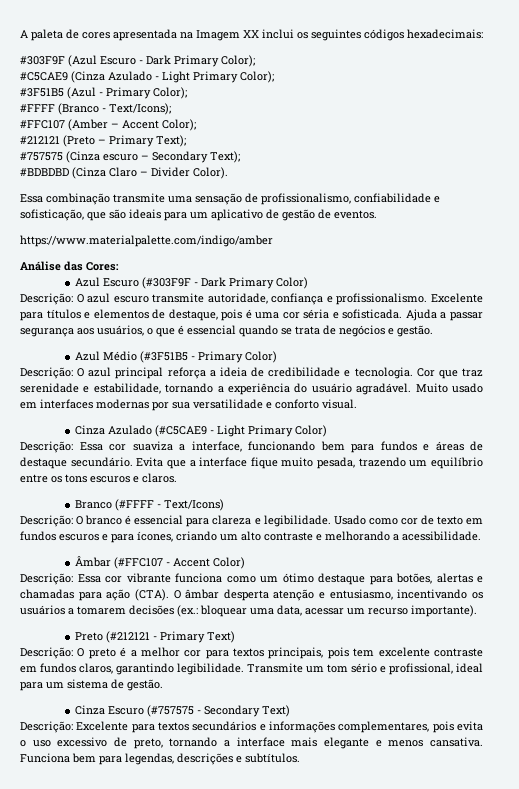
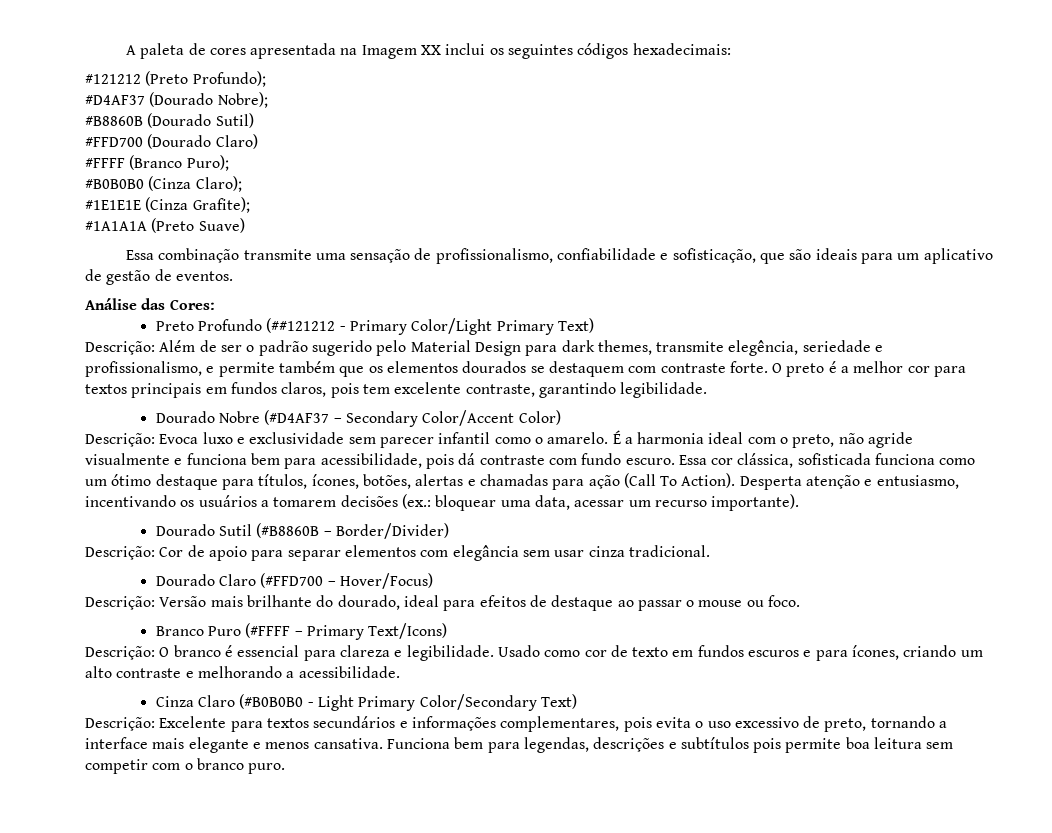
[20,55,255,67] [20,71,274,83] [20,87,187,99] [20,103,171,115] [20,119,196,131] [20,135,186,147] [20,151,240,163] [20,167,228,179] #303F9F (Azul Escuro - Dark Primary Color); // #C5CAE9 (Cinza Azulado - Light Primary Color); // #3F51B5 (Azul - Primary Color); // #FFFF (Branco - Text/Icons); // #FFC107 (Amber – Accent Color); // #212121 (Preto – Primary Text); // #757575 (Cinza escuro – Secondary Text); // #BDBDBD (Cinza Claro – Divider Color). -> [85,71,266,87] [85,92,268,108] [85,113,254,128] [85,134,258,149] [85,155,229,171] [85,176,242,192] [85,197,250,213] [85,218,245,233] #121212 (Preto Profundo); // #D4AF37 (Dourado Nobre); // #B8860B (Dourado Sutil) // #FFD700 (Dourado Claro) // #FFFF (Branco Puro); // #B0B0B0 (Cinza Claro); // #1E1E1E (Cinza Grafite); // #1A1A1A (Preto Suave)
[20,235,273,247] // https://www.materialpalette.com/indigo/amber -> (233, 276) none
[74,277,308,289] [20,293,483,305] [20,309,484,321] [20,325,433,337] [74,351,277,363] [20,367,483,379] [20,383,483,395] [20,399,357,411] [74,425,327,437] [20,441,483,453] [20,457,483,469] [20,473,177,483] [74,499,161,511] Azul Escuro (#303F9F - Dark Primary Color) // Descrição: O azul escuro transmite autoridade, confiança e profissionalismo. Excelente para títulos e elementos de destaque, pois é uma cor séria e sofisticada. Ajuda a passar segurança aos usuários, o que é essencial quando se trata de negócios e gestão. // Azul Médio (#3F51B5 - Primary Color) // Descrição: O azul principal reforça a ideia de credibilidade e tecnologia. Cor que traz serenidade e estabilidade, tornando a experiência do usuário agradável. Muito usado em interfaces modernas por sua versatilidade e conforto visual. // Cinza Azulado (#C5CAE9 - Light Primary Color) // Descrição: Essa cor suaviza a interface, funcionando bem para fundos e áreas de destaque secundário. Evita que a interface fique muito pesada, trazendo um equilíbrio entre os tons escuros e claros. // Branco (#FFFF - -> [155,318,594,335] [85,340,884,356] [85,361,967,377] [85,382,708,398] [155,410,561,427] [85,430,914,448] [85,453,976,469] [85,473,959,490] [85,494,800,511] [155,523,449,539] [85,545,710,561] [155,573,433,589] [85,595,801,611] [155,623,364,640] Preto Profundo (##121212 - Primary Color/Light Primary Text) // Descrição: Além de ser o padrão sugerido pelo Material Design para dark themes, transmite elegência, seriedade e profissionalismo, e permite também que os elementos dourados se destaquem com contraste forte. O preto é a melhor cor para textos principais em fundos claros, pois tem excelente contraste, garantindo legibilidade. // Dourado Nobre (#D4AF37 – Secondary Color/Accent Color) // Descrição: Evoca luxo e exclusividade sem parecer infantil como o amarelo. É a harmonia ideal com o preto, não agride visualmente e funciona bem para acessibilidade, pois dá contraste com fundo escuro. Essa cor clássica, sofisticada funciona como um ótimo destaque para títulos, ícones, botões, alertas e chamadas para ação (Call To Action). Desperta atenção e entusiasmo, incentivando os usuários a tomarem decisões (ex.: bloquear uma data, acessar um recurso importante). // Dourado Sutil (#B8860B – Border/Divider) // Descrição: Cor de apoio para separar elementos com elegância sem usar cinza tradicional. // Dourado Claro (#FFD700 – Hover/Focus) // Descrição: Versão mais brilhante do dourado, ideal para efeitos de destaque ao passar o mouse ou foco. // Branco Puro (#FFFF – Primary
[74,556,245,569] [20,573,483,585] [20,589,483,601] [20,605,477,617] [74,631,235,643] [20,647,483,659] [20,663,483,675] [20,679,163,691] [74,705,260,717] Âmbar (#FFC107 - Accent Color) // Descrição: Essa cor vibrante funciona como um ótimo destaque para botões, alertas e chamadas para ação (CTA). O âmbar desperta atenção e entusiasmo, incentivando os usuários a tomarem decisões (ex.: bloquear uma data, acessar um recurso importante). // Preto (#212121 - Primary Text) // Descrição: O preto é a melhor cor para textos principais, pois tem excelente contraste em fundos claros, garantindo legibilidade. Transmite um tom sério e profissional, ideal para um sistema de gestão. // Cinza Escuro (#757575 - Secondary -> [155,694,537,711] Cinza Claro (#B0B0B0 - Light Primary Color/Secondary
[245,753,300,763] subtítulos. -> [680,737,954,753] [85,758,286,774] subtítulos pois permite boa leitura sem competir com o branco puro.

